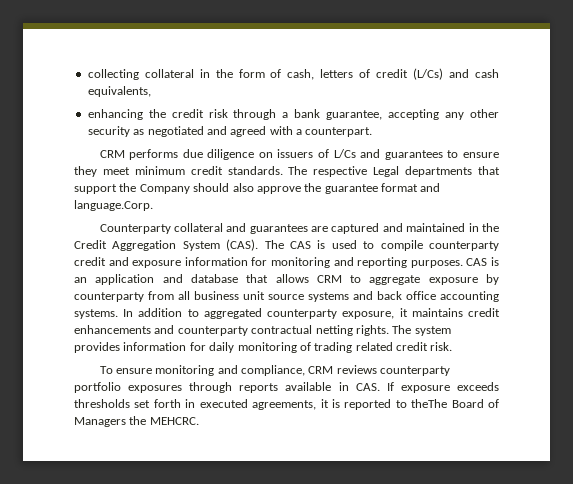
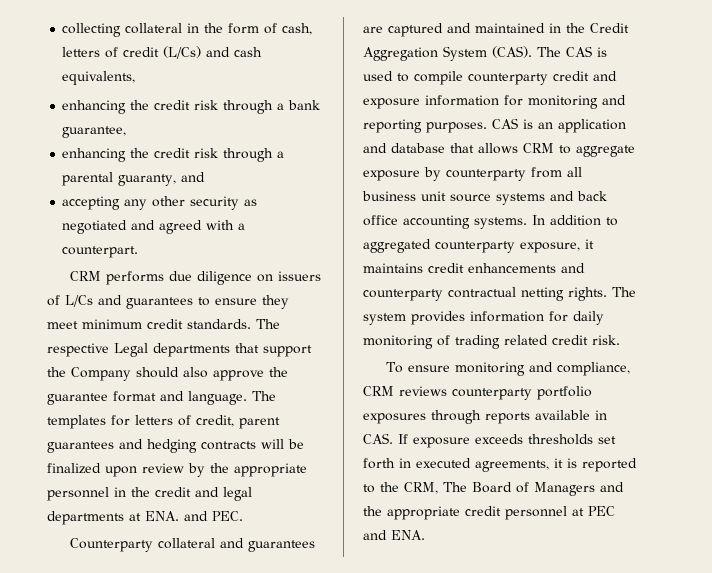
(383, 115) none -> [62,148,285,162] [62,172,206,186] // enhancing the credit risk through a parental guaranty, and //
[74,200,153,211] language.Corp. -> [188,391,276,405] [47,415,280,429] [47,439,304,453] [47,463,307,477] [47,487,252,501] [47,511,243,525] language. The templates for letters of credit, parent guarantees and hedging contracts will be finalized upon review by the appropriate personnel in the credit and legal departments at ENA. and PEC.
[411,399,500,408] [74,416,199,427] theThe Board of Managers the MEHCRC. -> [380,482,624,496] [363,506,615,520] [363,530,425,540] the CRM, The Board of Managers and the appropriate credit personnel at PEC and ENA.

